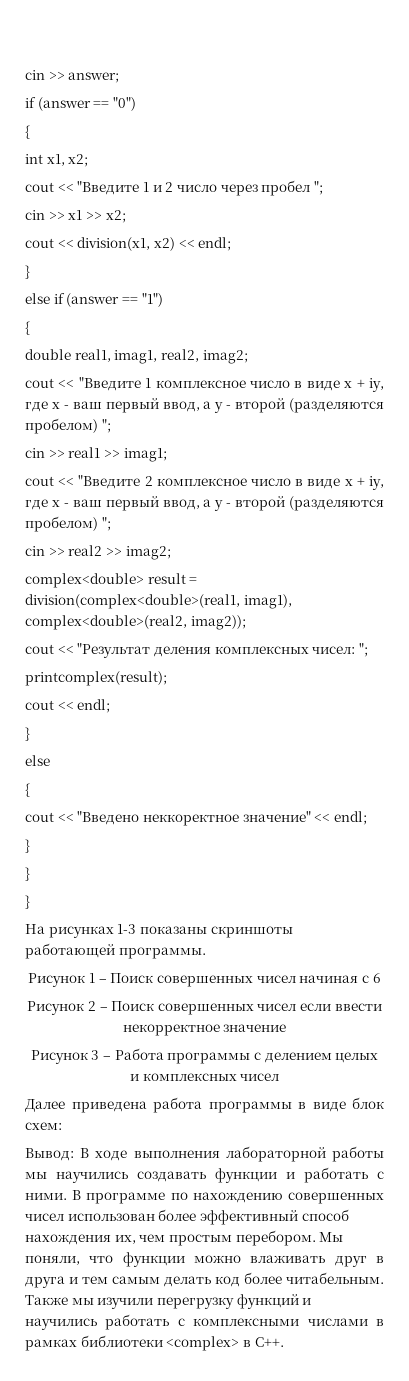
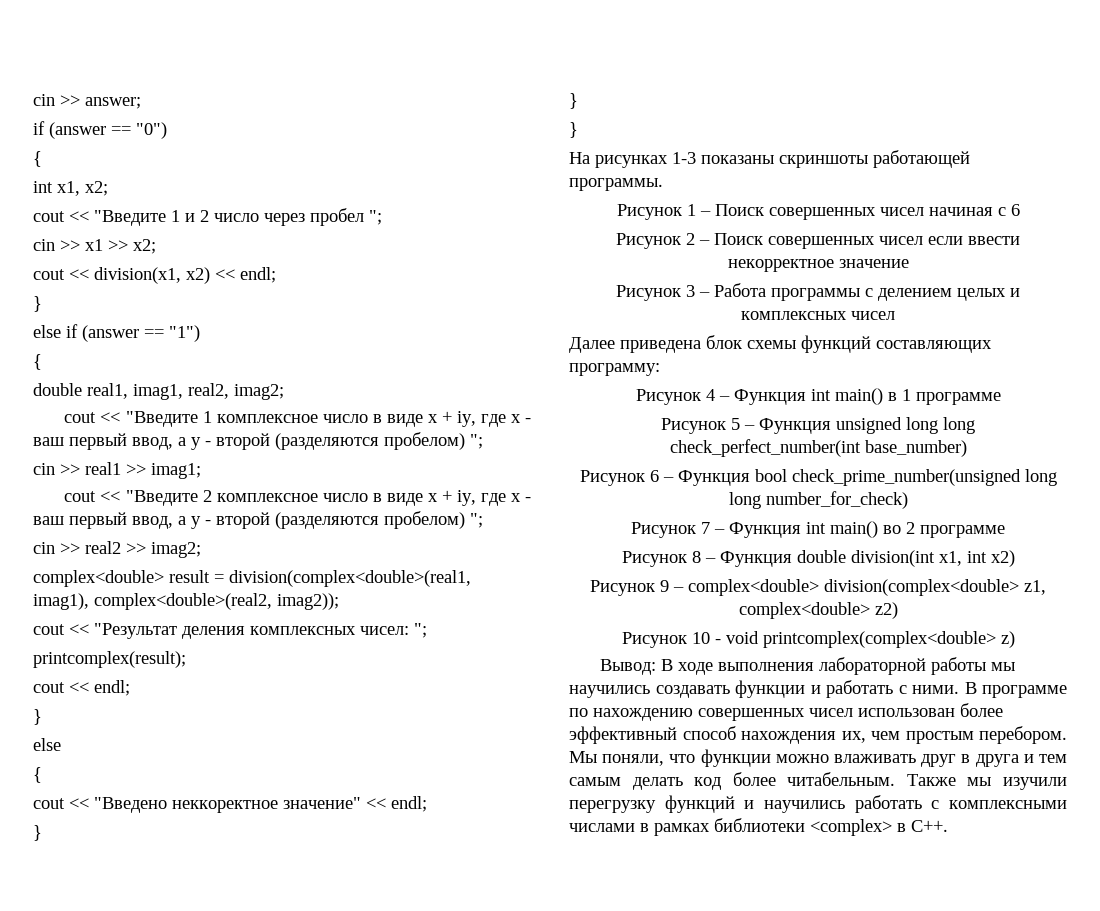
[153,1097,384,1113] [25,1122,62,1130] работа программы в виде блок схем: -> [706,335,992,353] [569,363,660,376] [635,388,1001,405] [661,417,975,434] [669,439,967,457] [579,469,1057,486] [728,491,908,509] [631,521,1005,538] [621,550,1015,567] [590,579,1046,596] [738,602,898,619] [621,631,1015,648] блок схемы функций составляющих программу: // Рисунок 4 – Функция int main() в 1 программе // Рисунок 5 – Функция unsigned long long check_perfect_number(int base_number) // Рисунок 6 – Функция bool check_prime_number(unsigned long long number_for_check) // Рисунок 7 – Функция int main() во 2 программе // Рисунок 8 – Функция double division(int x1, int x2) // Рисунок 9 ‒ complex<double> division(complex<double> z1, complex<double> z2) // Рисунок 10 - void printcomplex(complex<double> z)

